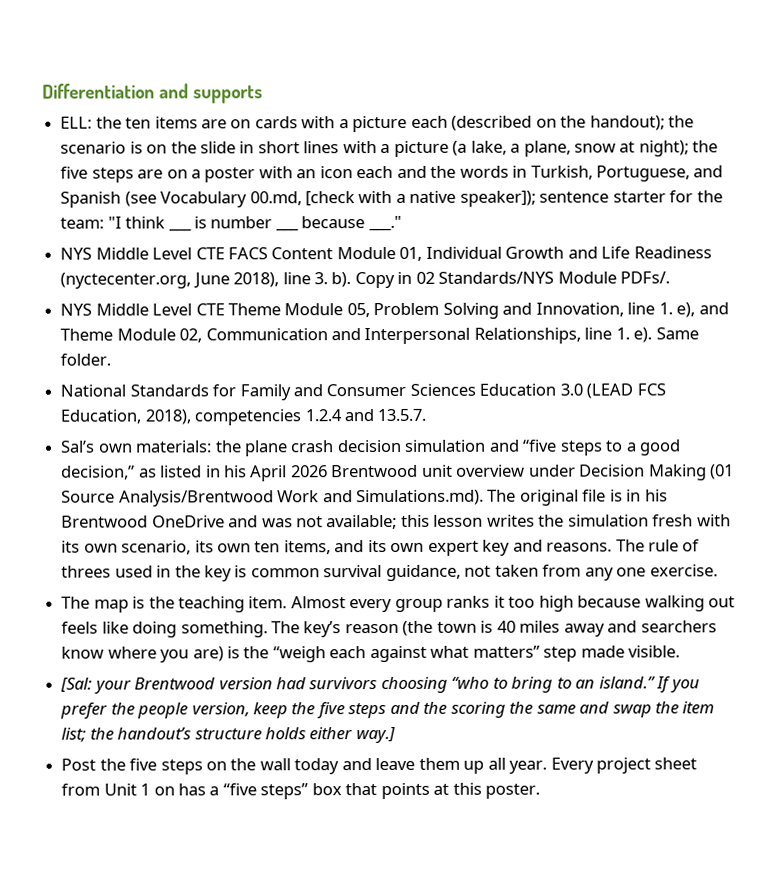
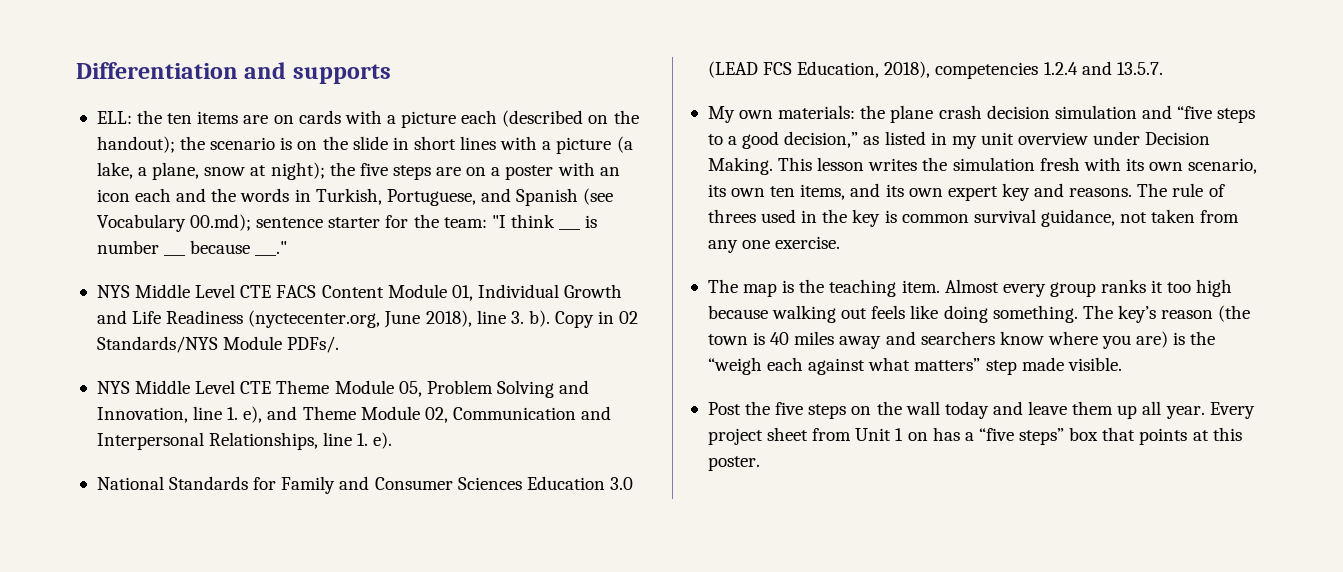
[249,190,536,207] 00.md, [check with a native speaker]); -> [190,214,252,231] 00.md);
[655,327,699,340] [60,353,112,366] Same folder. -> (393, 440) none
[61,440,96,453] Sal’s -> [707,106,735,123] My
[223,464,735,482] [61,489,668,507] [61,514,430,530] his April 2026 Brentwood unit overview under Decision Making (01 Source Analysis/Brentwood Work and Simulations.md). The original file is in his Brentwood OneDrive and was not available; this -> [951,131,1211,149] [707,157,813,175] my unit overview under Decision Making. This
[60,676,700,694] [60,701,715,719] [61,726,396,744] // [Sal: your Brentwood version had survivors choosing “who to bring to an island.” If you prefer the people version, keep the five steps and the scoring the same and swap the item list; the handout’s structure holds either way.] -> (1122, 364) none

